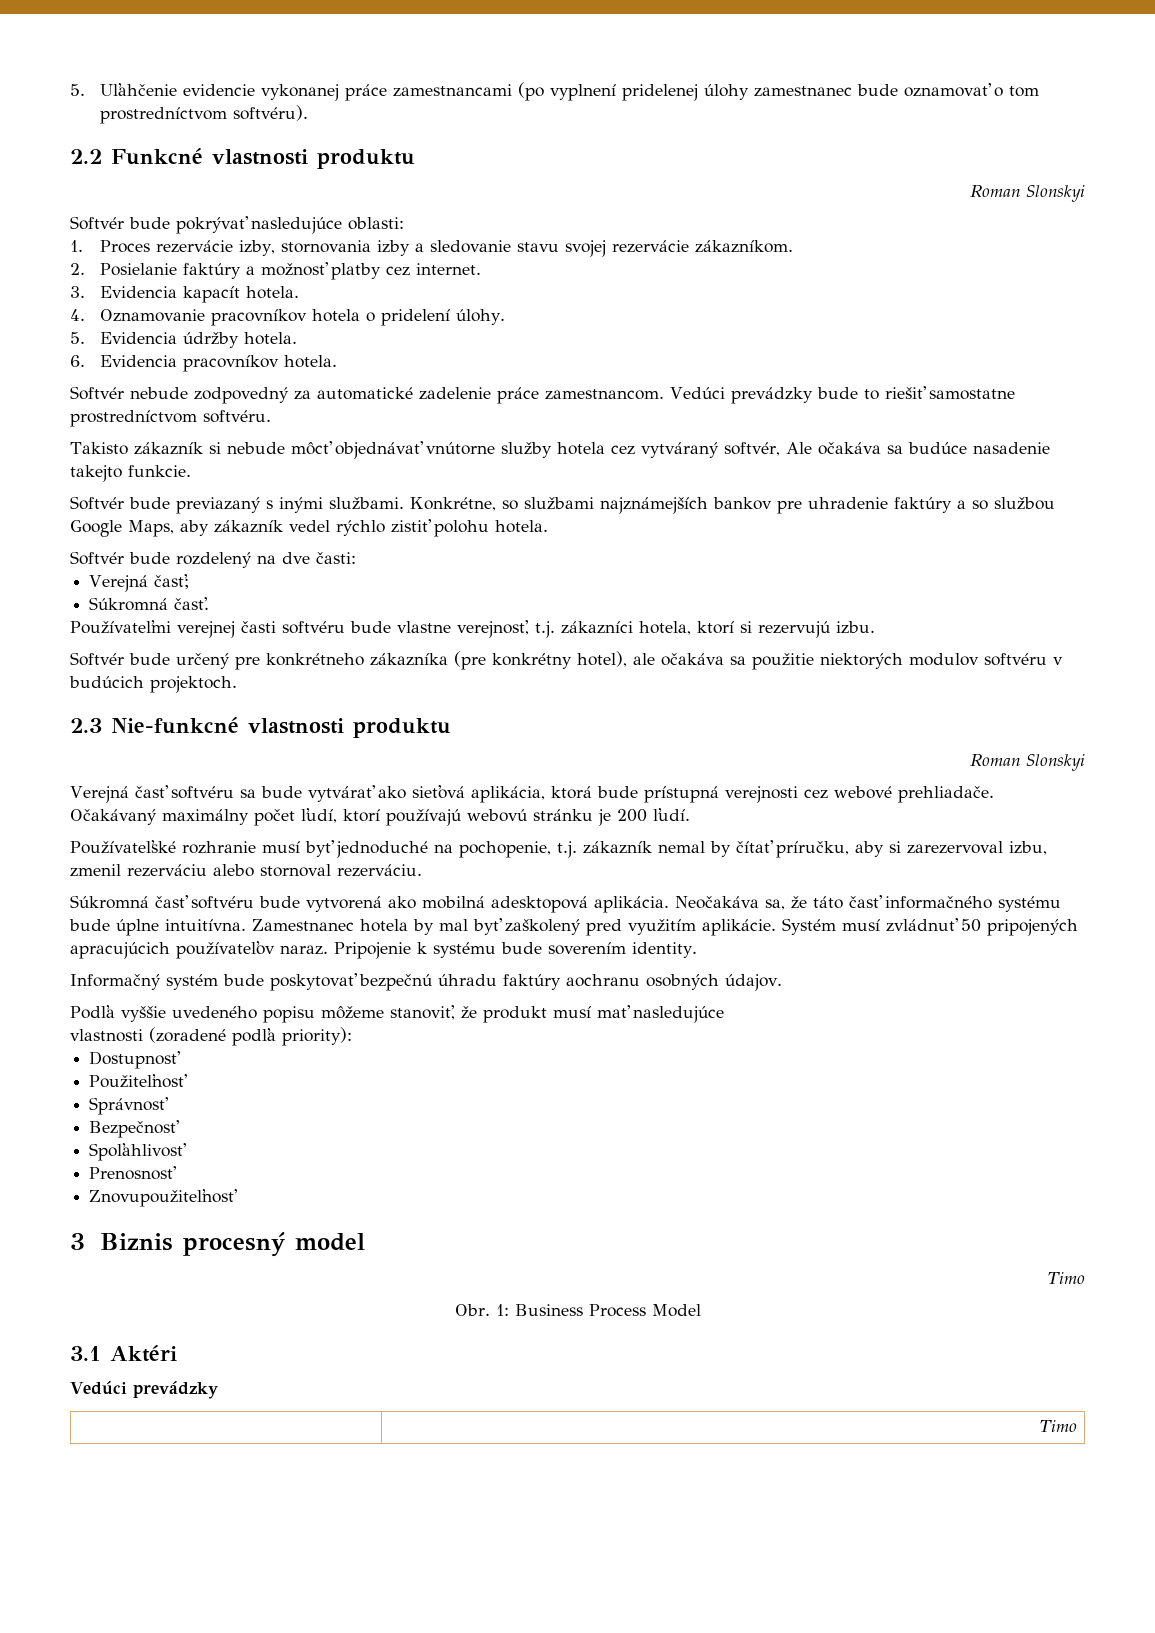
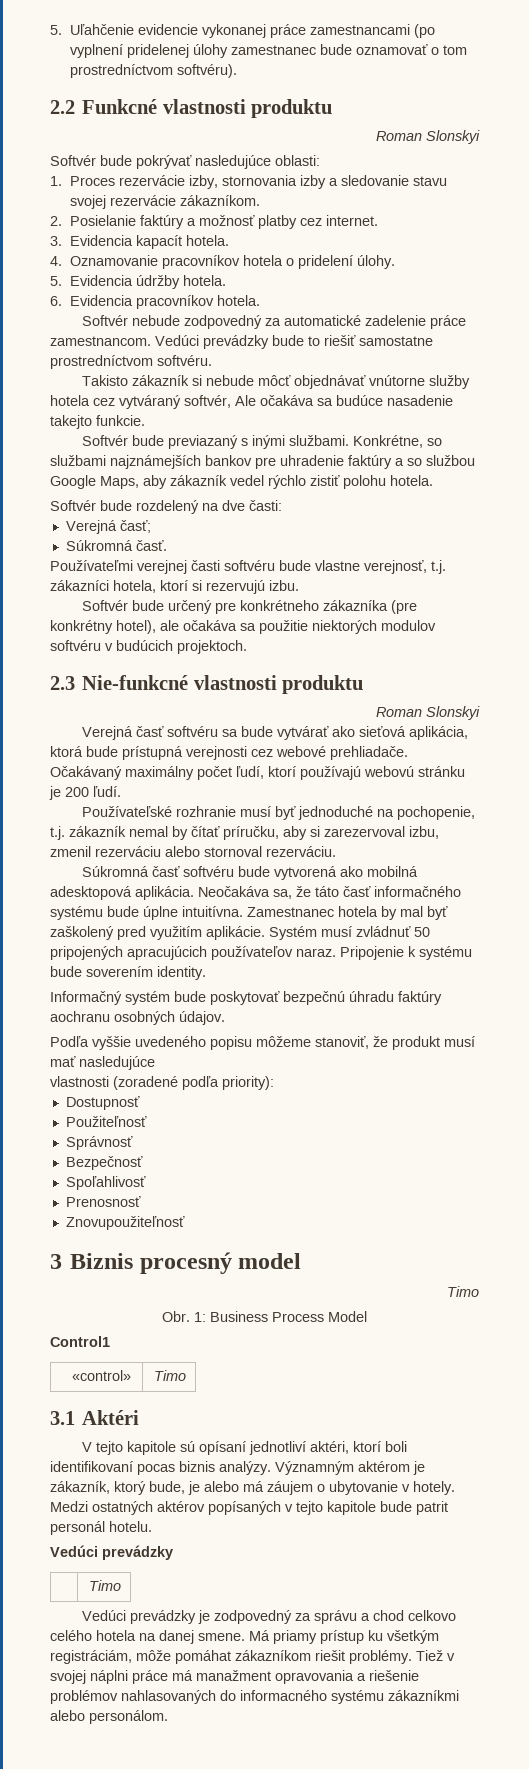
(701, 1310) none -> [50,1336,110,1347] [72,1370,132,1381] [153,1370,186,1381] // Control1 // «control» | Timo
[70,1381,218,1399] [1039,1420,1078,1432] Vedúci prevádzky // | Timo -> [81,1441,407,1455] [50,1461,425,1475] [50,1481,455,1495] [50,1501,448,1515] [50,1521,152,1535] [50,1545,173,1560] [88,1580,121,1591] [81,1610,456,1624] [50,1630,439,1644] [50,1650,455,1664] [50,1670,419,1684] [50,1690,459,1704] [50,1710,168,1724] V tejto kapitole sú opísaní jednotliví aktéri, ktorí boli identifikovaní pocas biznis analýzy. Významným aktérom je zákazník, ktorý bude, je alebo má záujem o ubytovanie v hotely. Medzi ostatných aktérov popísaných v tejto kapitole bude patrit personál hotelu. // Vedúci prevádzky // | Timo // Vedúci prevádzky je zodpovedný za správu a chod celkovo celého hotela na danej smene. Má priamy prístup ku všetkým registráciám, môže pomáhat zákazníkom riešit problémy. Tiež v svojej náplni práce má manažment opravovania a riešenie problémov nahlasovaných do informacného systému zákazníkmi alebo personálom.

